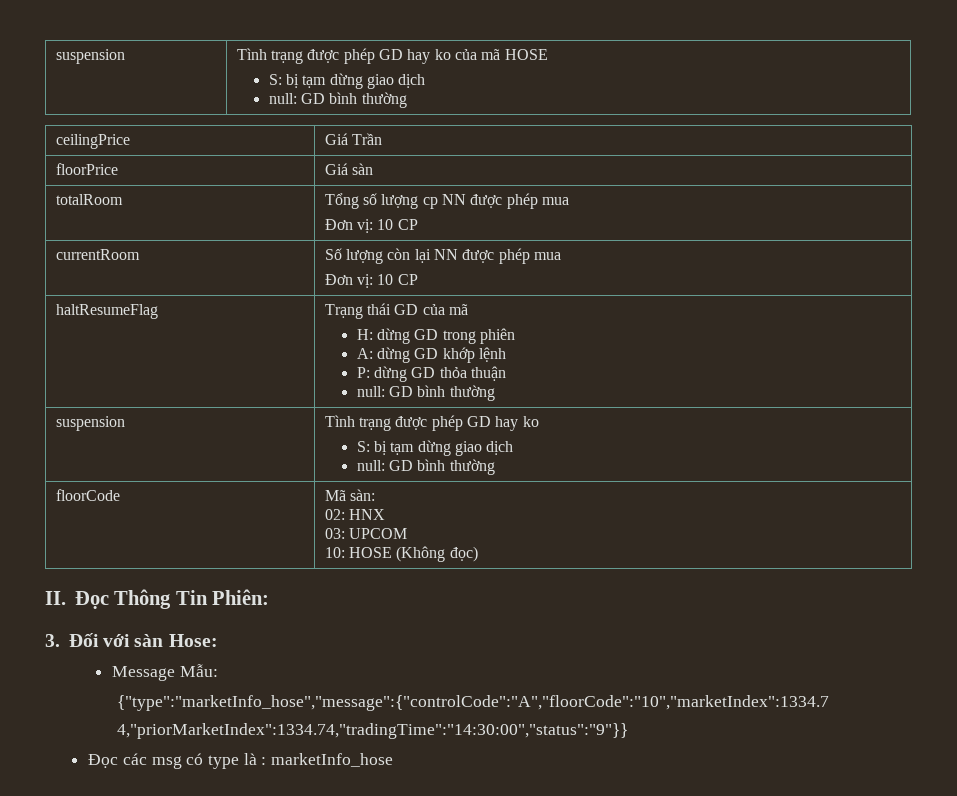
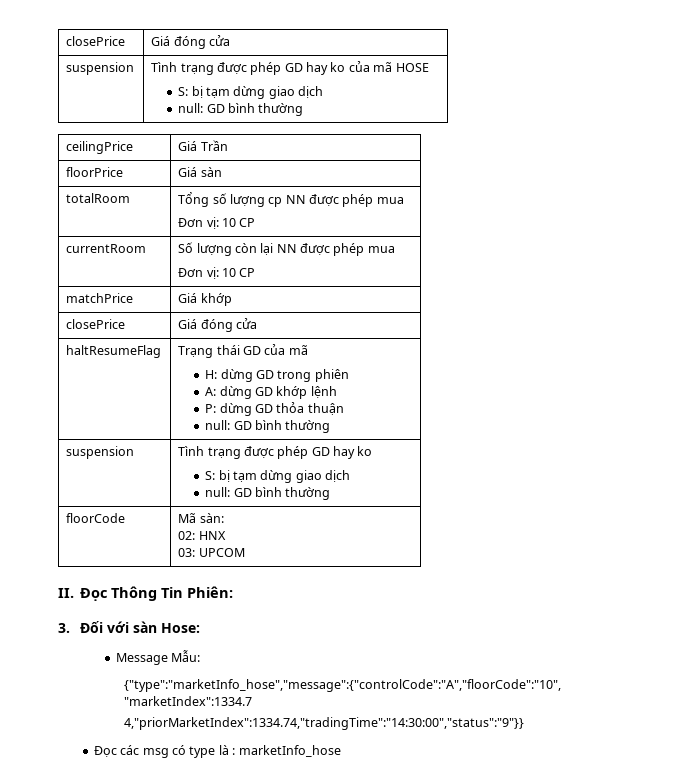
(55, 56) none -> [66,36,126,46] [151,35,230,49] closePrice | Giá đóng cửa //
(418, 279) none -> [66,293,134,303] [178,293,232,306] [66,319,126,329] [178,318,257,332] // matchPrice | Giá khớp // closePrice | Giá đóng cửa
[324,546,478,562] // 10: HOSE (Không đọc) -> (245, 552) none

